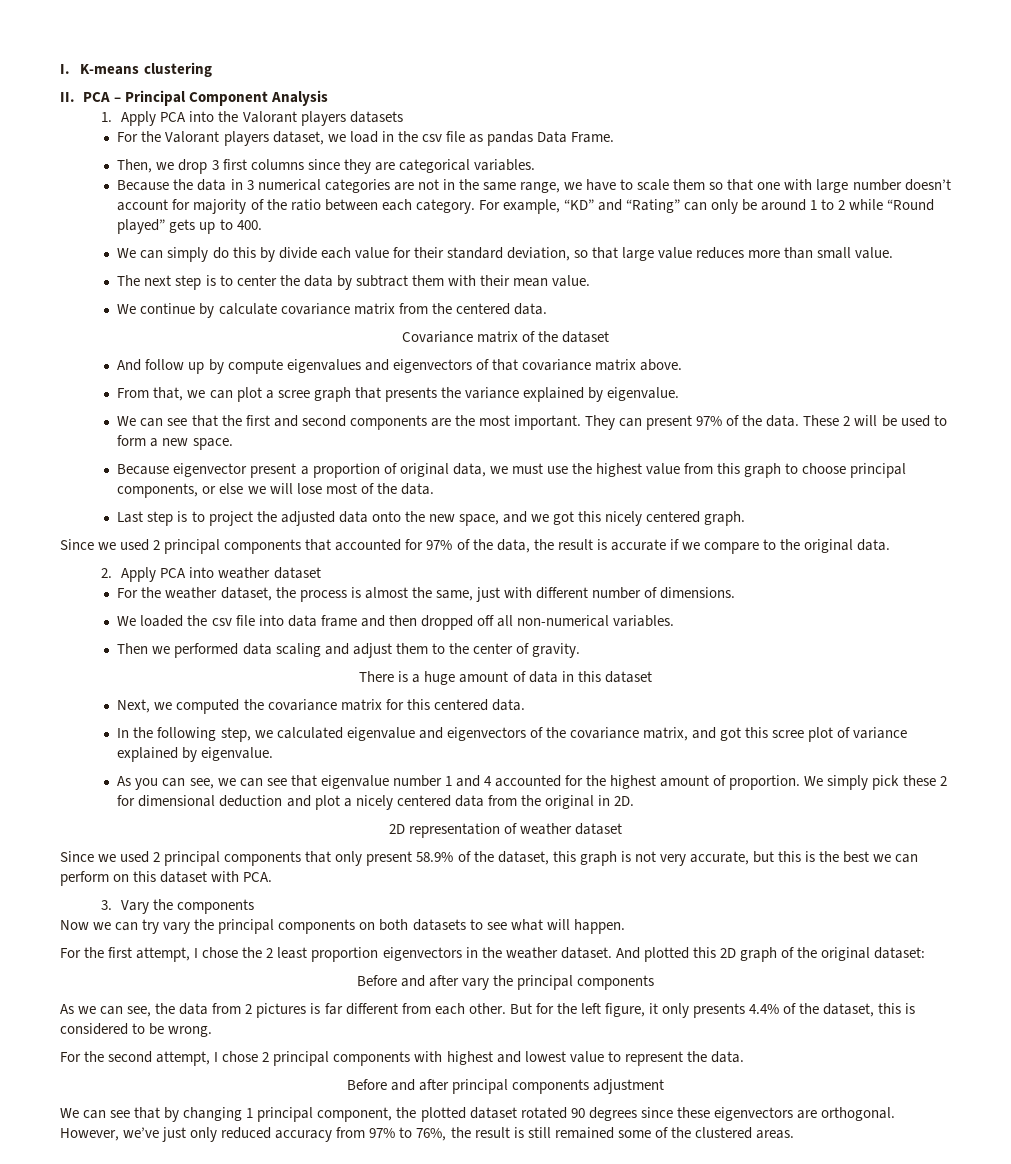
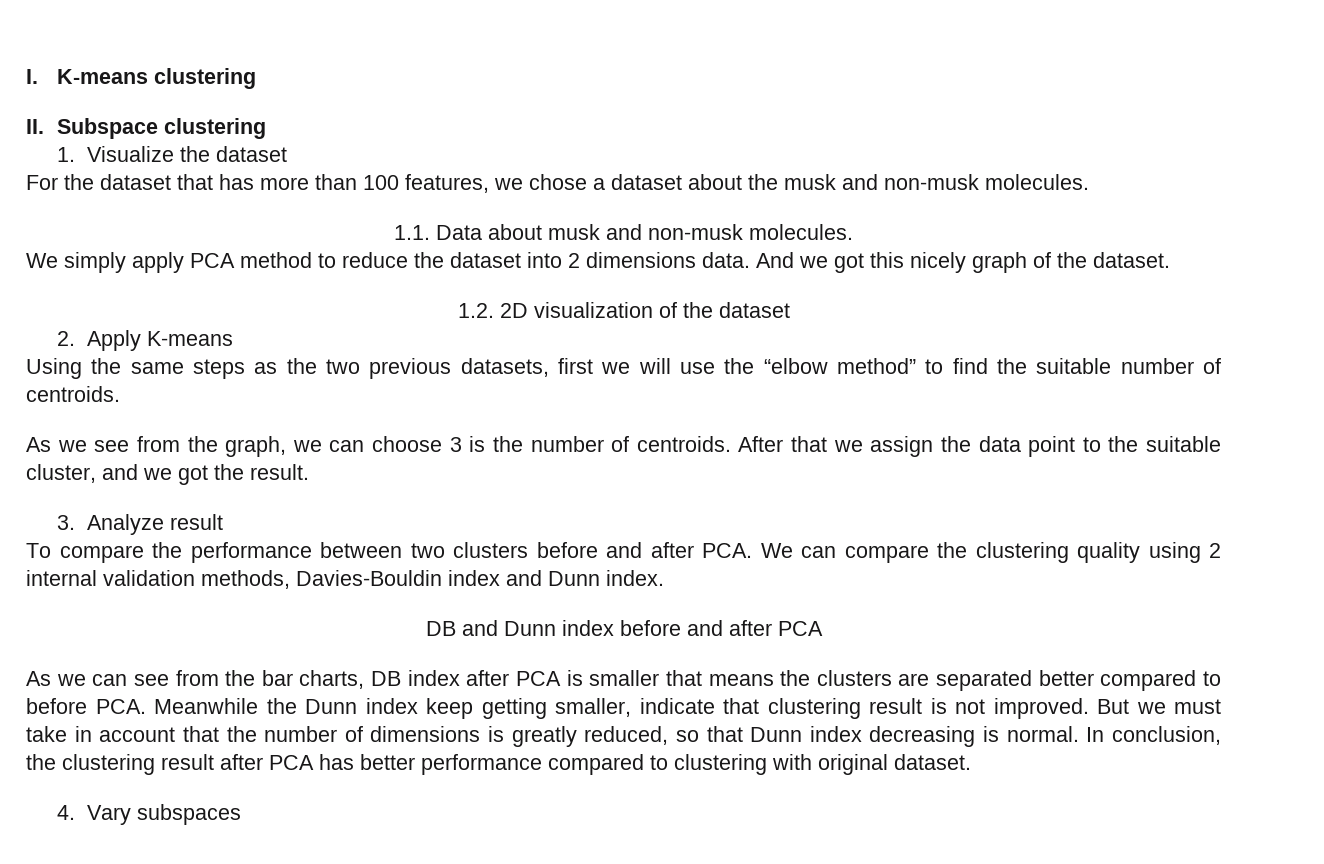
[82,90,328,106] [100,111,403,126] [117,131,615,146] [117,159,535,174] [117,179,951,193] [117,199,935,214] [117,219,262,234] [117,247,894,262] [117,275,591,290] [117,303,547,318] [401,331,610,343] [117,359,682,374] [117,387,680,402] [117,415,947,430] [117,435,233,450] [117,463,907,478] [117,483,434,498] [117,511,746,526] [60,539,891,554] [100,567,321,582] [117,587,736,602] [117,615,675,630] [117,643,580,658] [359,671,652,685] [117,699,525,714] [117,727,908,742] [117,747,274,762] [117,775,947,790] [117,795,635,810] [388,823,623,838] [60,851,919,866] [60,871,273,886] [100,899,255,914] [60,919,625,934] [60,947,926,962] [356,975,655,990] [60,1003,916,1018] [60,1023,213,1037] [60,1051,744,1066] [346,1079,665,1094] [60,1107,895,1122] [60,1127,794,1142] PCA – Principal Component Analysis // 1. Apply PCA into the Valorant players datasets // For the Valorant players dataset, we load in the csv file as pandas Data Frame. // Then, we drop 3 first columns since they are categorical variables. // Because the data in 3 numerical categories are not in the same range, we have to scale them so that one with large number doesn’t account for majority of the ratio between each category. For example, “KD” and “Rating” can only be around 1 to 2 while “Round played” gets up to 400. // We can simply do this by divide each value for their standard deviation, so that large value reduces more than small value. // The next step is to center the data by subtract them with their mean value. // We continue by calculate covariance matrix from the centered data. // Covariance matrix of the dataset // And follow up by compute eigenvalues and eigenvectors of that covariance matrix above. // From that, we can plot a scree graph that presents the variance explained by eigenvalue. // We can see that the first and second components are the most important. They can present 97% of the data. These 2 will be used to form a new space. // Because eigenvector present a proportion of original data, we must use the highest value from this graph to choose principal components, or else we will lose most of the data. // Last step is to project the adjusted data onto the new space, and we got this nicely centered graph. // Since we used 2 principal components that accounted for 97% of the data, the result is accurate if we compare to the original data. // 2. Apply PCA into weather dataset // For the weather dataset, the process is almost the same, just with different number of dimensions. // We loaded the csv file into data frame and then dropped off all non-numerical variables. // Then we performed data scaling and adjust them to the center of gravity. // There is a huge amount of data in this dataset // Next, we computed the covariance matrix for this centered data. // In the following step, we calculated eigenvalue and eigenvectors of the covariance matrix, and got this scree plot of variance explained by eigenvalue. // As you can see, we can see that eigenvalue number 1 and 4 accounted for the highest amount of proportion. We simply pick these 2 for dimensional deduction and plot a nicely centered data from the original in 2D. // 2D representation of weather dataset // Since we used 2 principal components that only present 58.9% of the dataset, this graph is not very accurate, but this is the best we can perform on this dataset with PCA. // 3. Vary the components // Now we can try vary the principal components on both datasets to see what will happen. // For the first attempt, I chose the 2 least proportion eigenvectors in the weather dataset. And plotted this 2D graph of the original dataset: // Before and after vary the principal components // As we can see, the data from 2 pictures is far different from each other. But for the left figure, it only presents 4.4% of the dataset, this is considered to be wrong. // For the second attempt, I chose 2 principal components with highest and lowest value to represent the data. // Before and after principal components adjustment // We can see that by changing 1 principal component, the plotted dataset rotated 90 degrees since these eigenvectors are orthogonal. However, we’ve just only reduced accuracy from 97% to 76%, the result is still remained some of the clustered areas. -> [56,118,266,139] [56,146,288,162] [26,174,1089,193] [394,224,853,240] [26,252,1170,273] [457,302,790,318] [56,330,234,351] [26,358,1222,379] [26,386,120,402] [26,436,1221,457] [26,464,309,485] [56,514,224,535] [26,542,1221,563] [26,570,664,589] [425,620,823,636] [26,670,1221,691] [26,698,1221,719] [26,726,1221,747] [26,754,971,775] [56,804,242,825] Subspace clustering // 1. Visualize the dataset // For the dataset that has more than 100 features, we chose a dataset about the musk and non-musk molecules. // 1.1. Data about musk and non-musk molecules. // We simply apply PCA method to reduce the dataset into 2 dimensions data. And we got this nicely graph of the dataset. // 1.2. 2D visualization of the dataset // 2. Apply K-means // Using the same steps as the two previous datasets, first we will use the “elbow method” to find the suitable number of centroids. // As we see from the graph, we can choose 3 is the number of centroids. After that we assign the data point to the suitable cluster, and we got the result. // 3. Analyze result // To compare the performance between two clusters before and after PCA. We can compare the clustering quality using 2 internal validation methods, Davies-Bouldin index and Dunn index. // DB and Dunn index before and after PCA // As we can see from the bar charts, DB index after PCA is smaller that means the clusters are separated better compared to before PCA. Meanwhile the Dunn index keep getting smaller, indicate that clustering result is not improved. But we must take in account that the number of dimensions is greatly reduced, so that Dunn index decreasing is normal. In conclusion, the clustering result after PCA has better performance compared to clustering with original dataset. // 4. Vary subspaces

